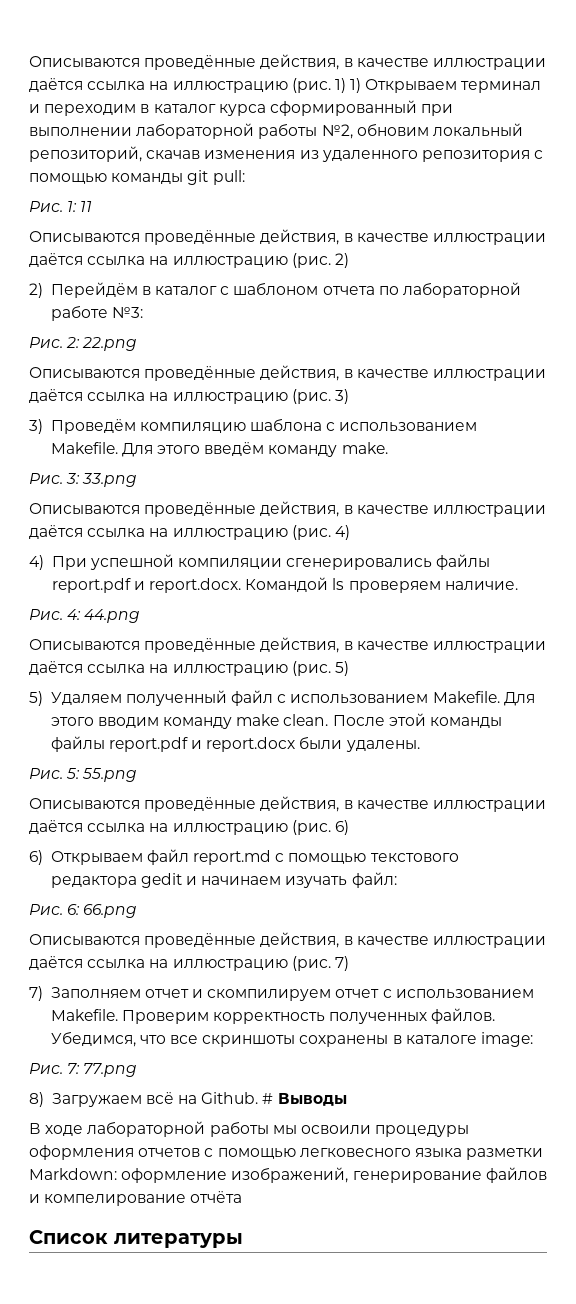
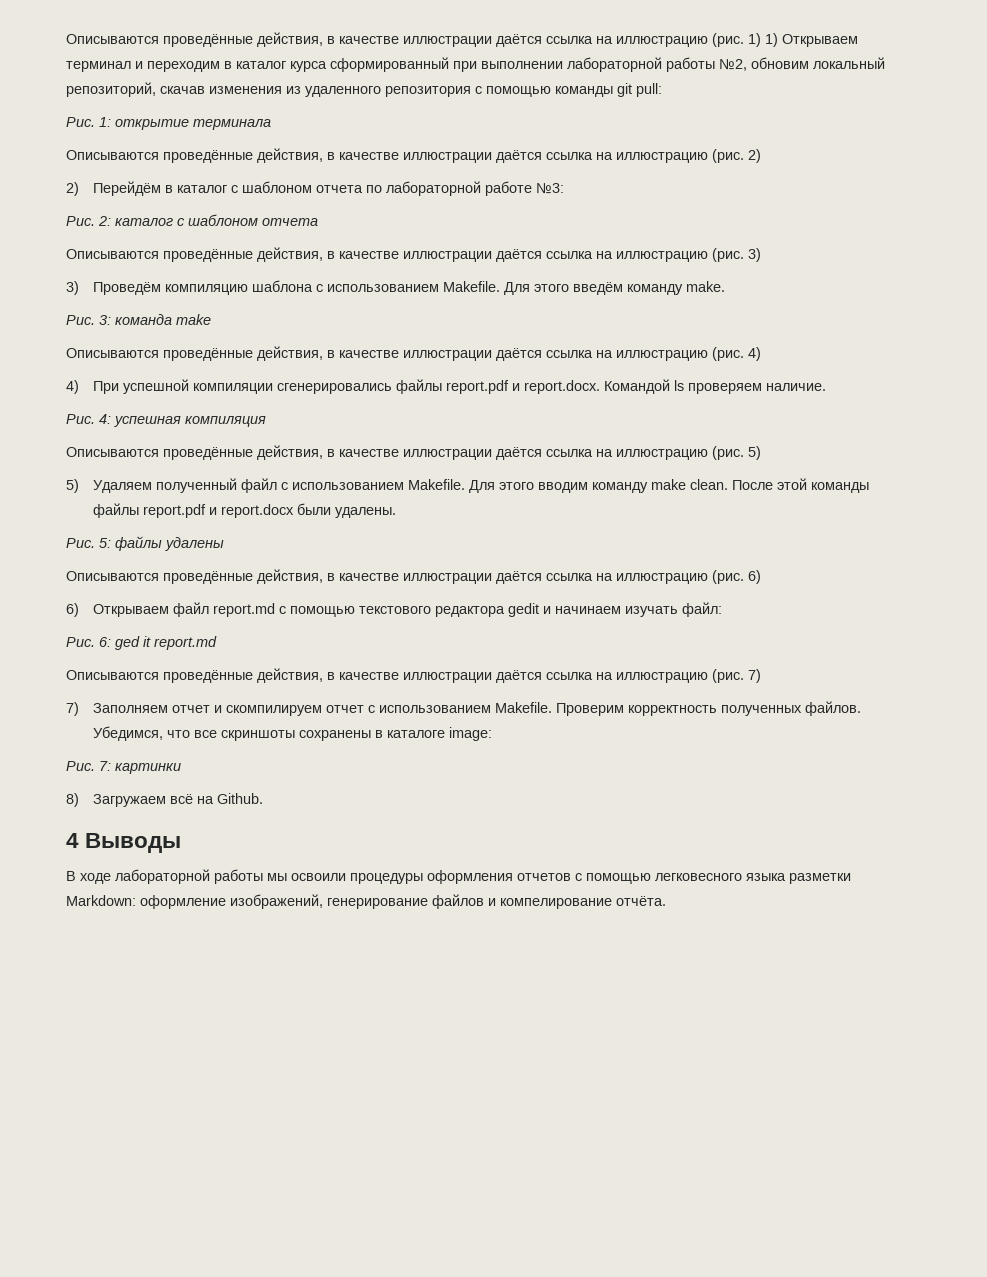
[80,201,93,212] 11 -> [115,119,271,130] открытие терминала
[82,337,138,351] 22.png -> [115,214,318,226] каталог с шаблоном отчета
[82,473,138,487] 33.png -> [115,314,211,325] команда make
[84,609,141,623] 44.png -> [114,416,266,427] успешная компиляция
[82,768,138,782] 55.png -> [115,536,224,551] файлы удалены
[83,904,138,918] 66.png -> [115,636,217,650] ged it report.md
[83,1063,138,1077] 77.png -> [115,763,181,774] картинки
[262,1093,274,1104] # -> [66,833,79,848] // 4
[190,1191,243,1203] [29,1230,243,1248] отчёта // Список литературы -> [616,896,666,906] отчёта.

